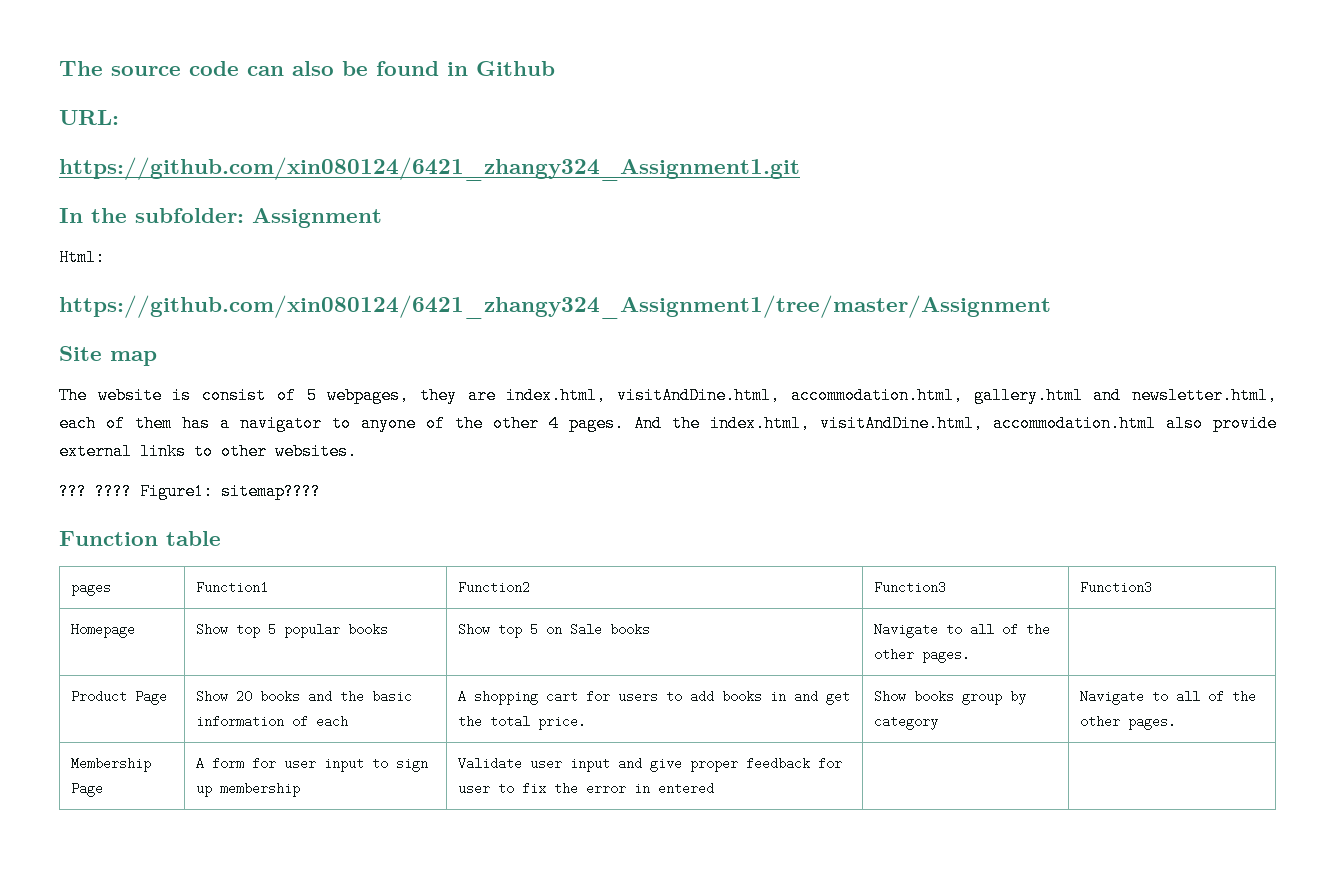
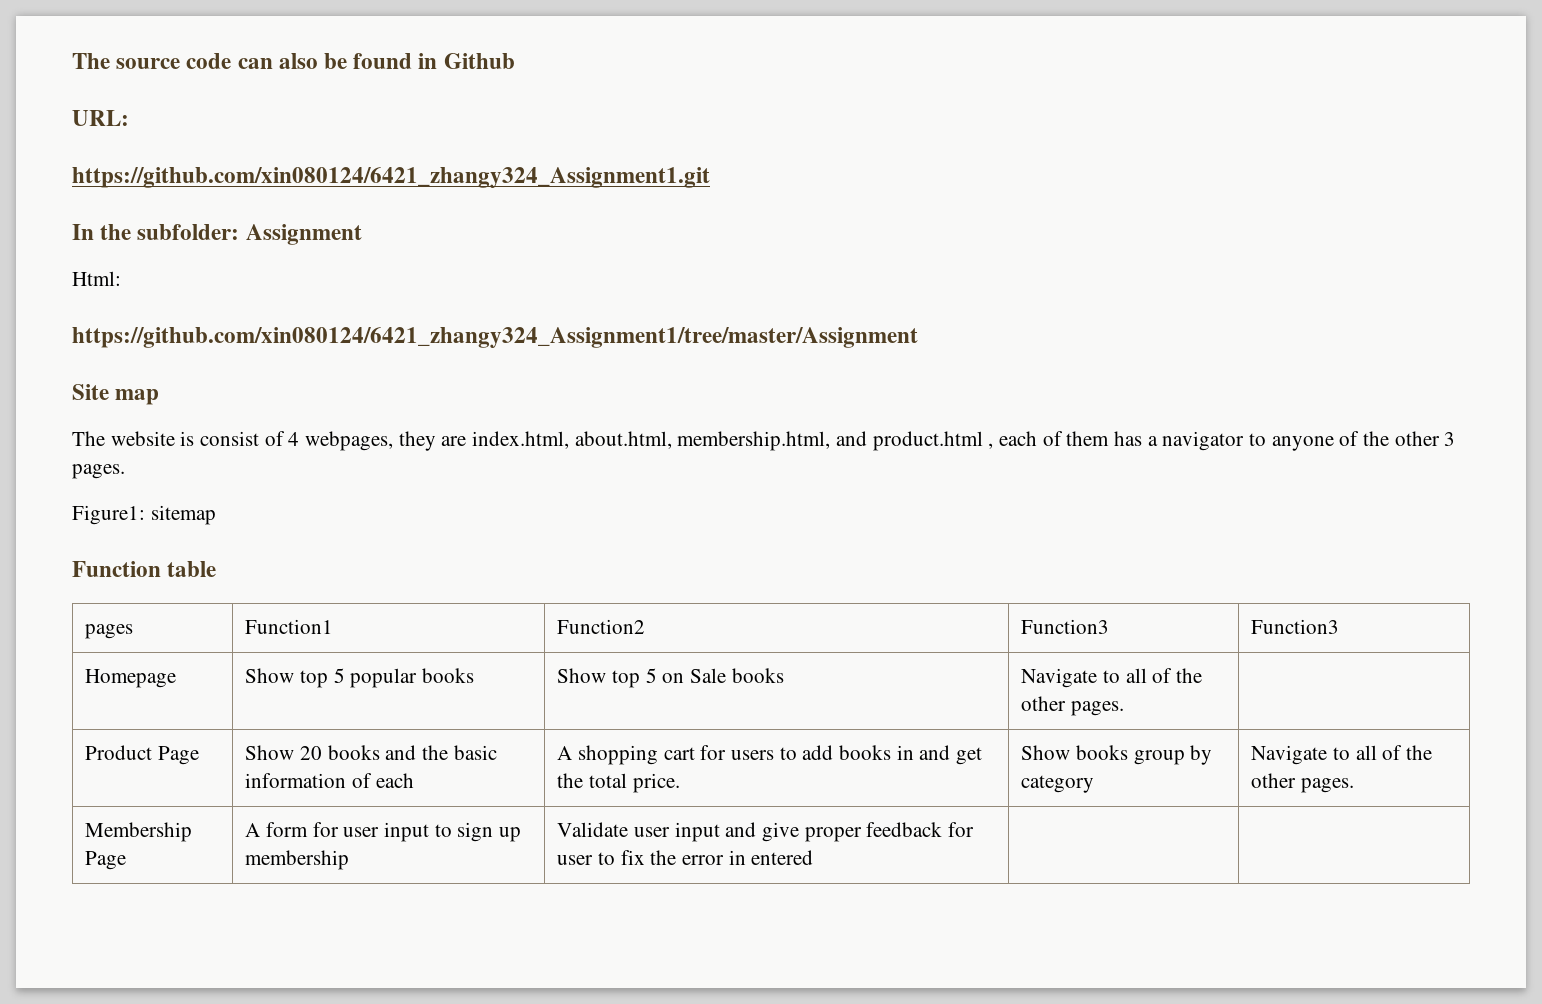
[306,387,317,404] 5 -> [288,432,300,446] 4
[617,387,1277,404] visitAndDine.html, accommodation.html, gallery.html and newsletter.html, -> [574,431,994,451] about.html, membership.html, and product.html ,
[549,415,1277,432] [59,443,357,460] [59,483,321,500] 4 pages. And the index.html, visitAndDine.html, accommodation.html also provide external links to other websites. // ??? ???? Figure1: sitemap???? -> [1444,432,1456,446] [72,464,125,479] [72,505,216,525] 3 pages. // Figure1: sitemap

